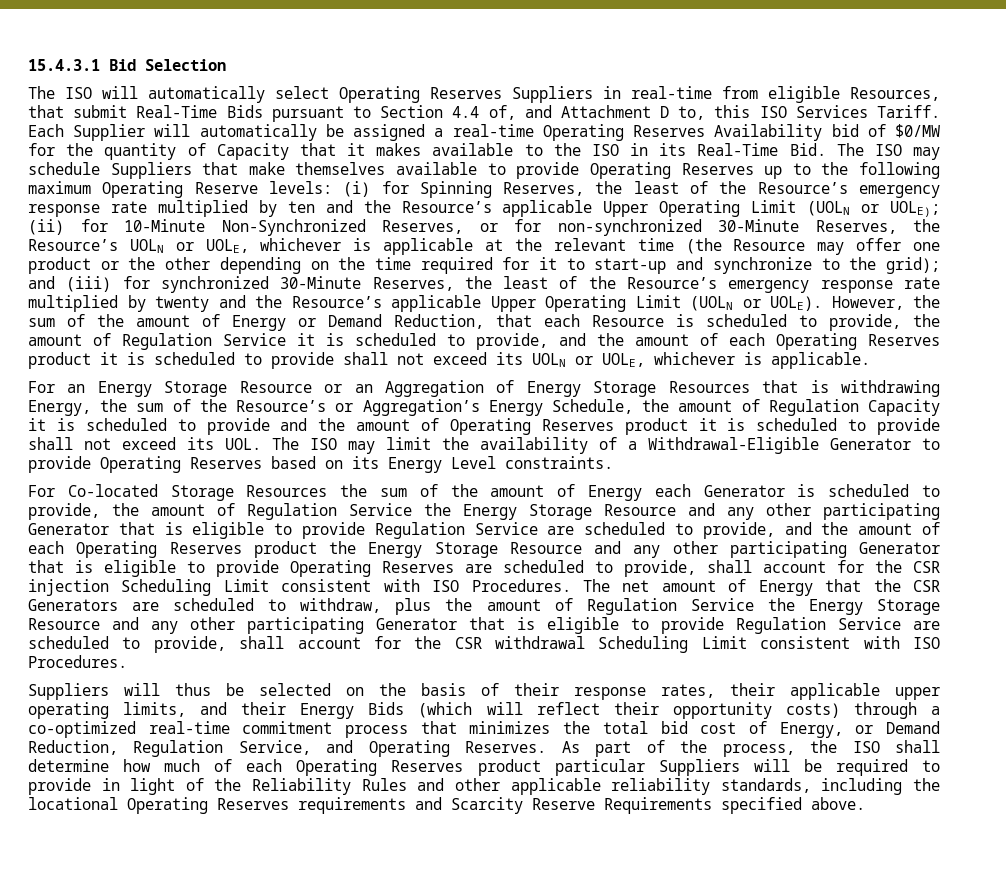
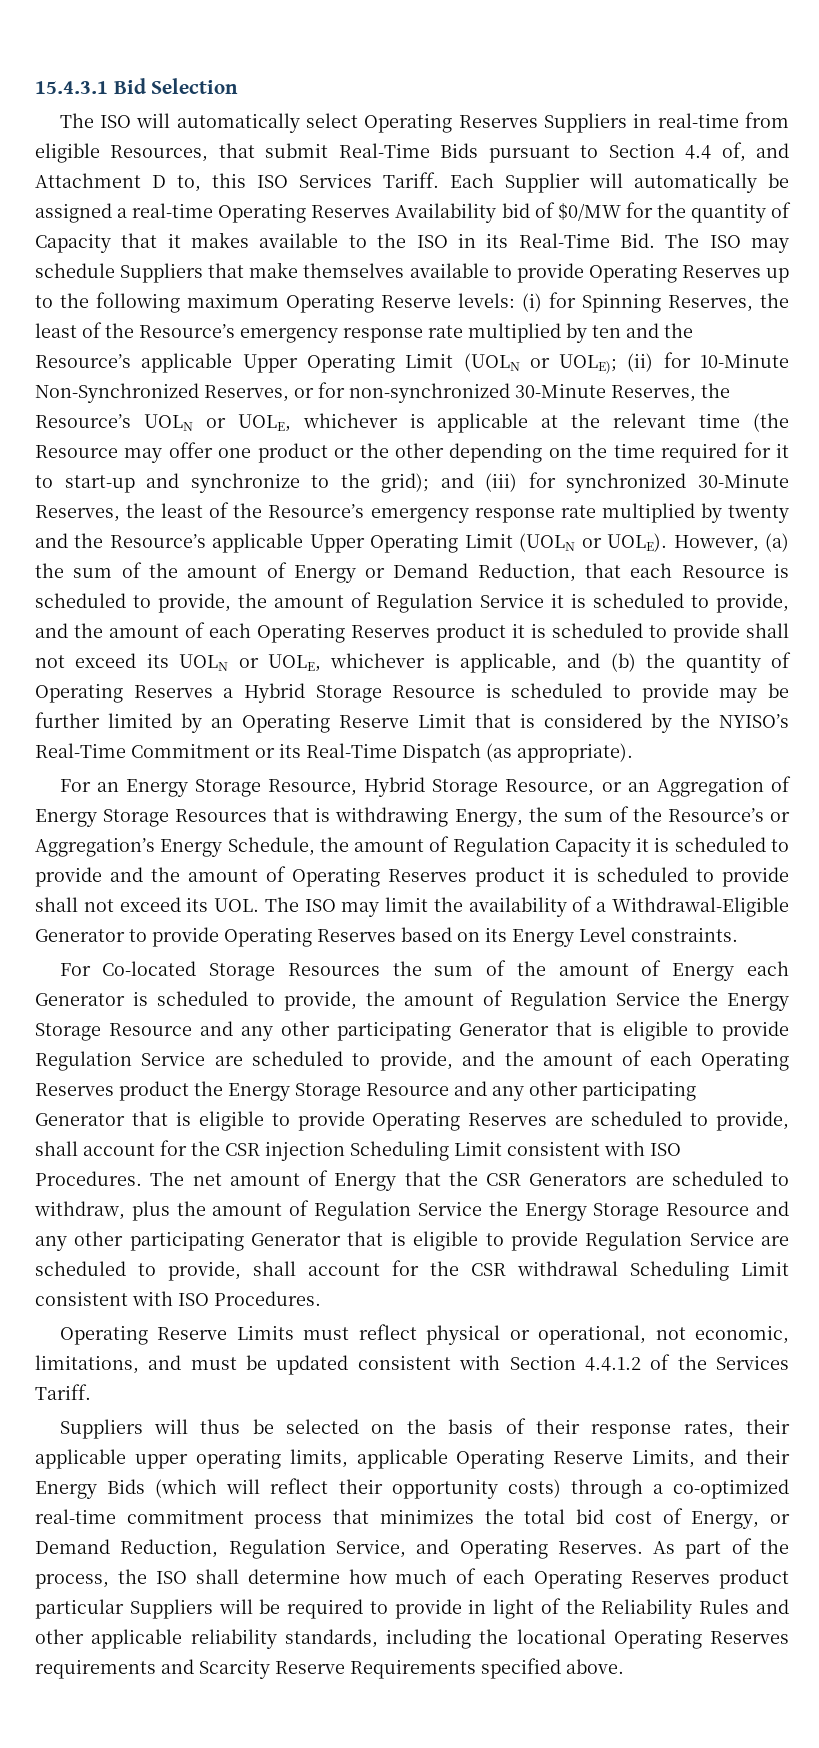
(904, 303) none -> [765,533,790,552] (a)
[771,352,870,369] applicable. -> [460,652,791,673] [35,683,789,703] [35,712,789,733] [35,743,633,763] applicable, and (b) the quantity of Operating Reserves a Hybrid Storage Resource is scheduled to provide may be further limited by an Operating Reserve Limit that is considered by the NYISO’s Real-Time Commitment or its Real-Time Dispatch (as appropriate).
[239,381,312,393] Resource -> [268,777,595,797] Resource, Hybrid Storage Resource,
(127, 661) none -> [59,1324,790,1345] [35,1354,790,1375] [35,1384,91,1400] // Operating Reserve Limits must reflect physical or operational, not economic, limitations, and must be updated consistent with Section 4.4.1.2 of the Services Tariff.
(187, 709) none -> [356,1449,696,1469] applicable Operating Reserve Limits,

